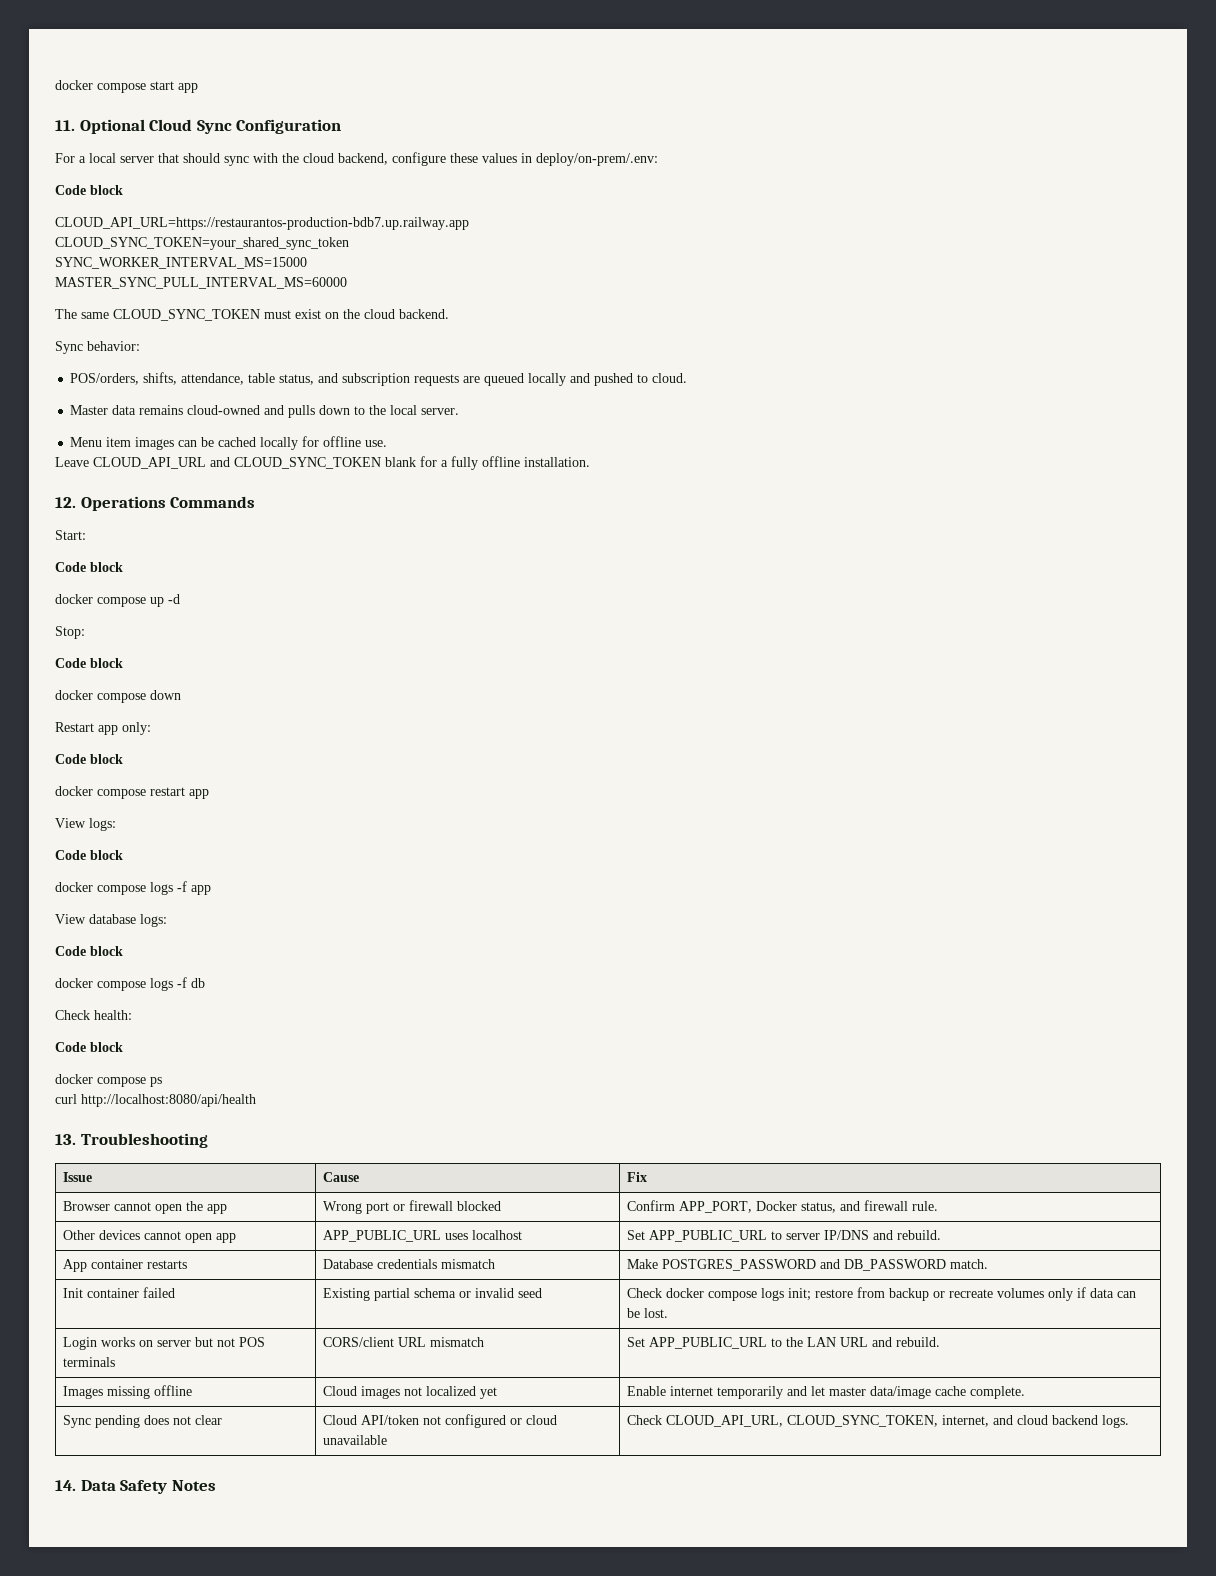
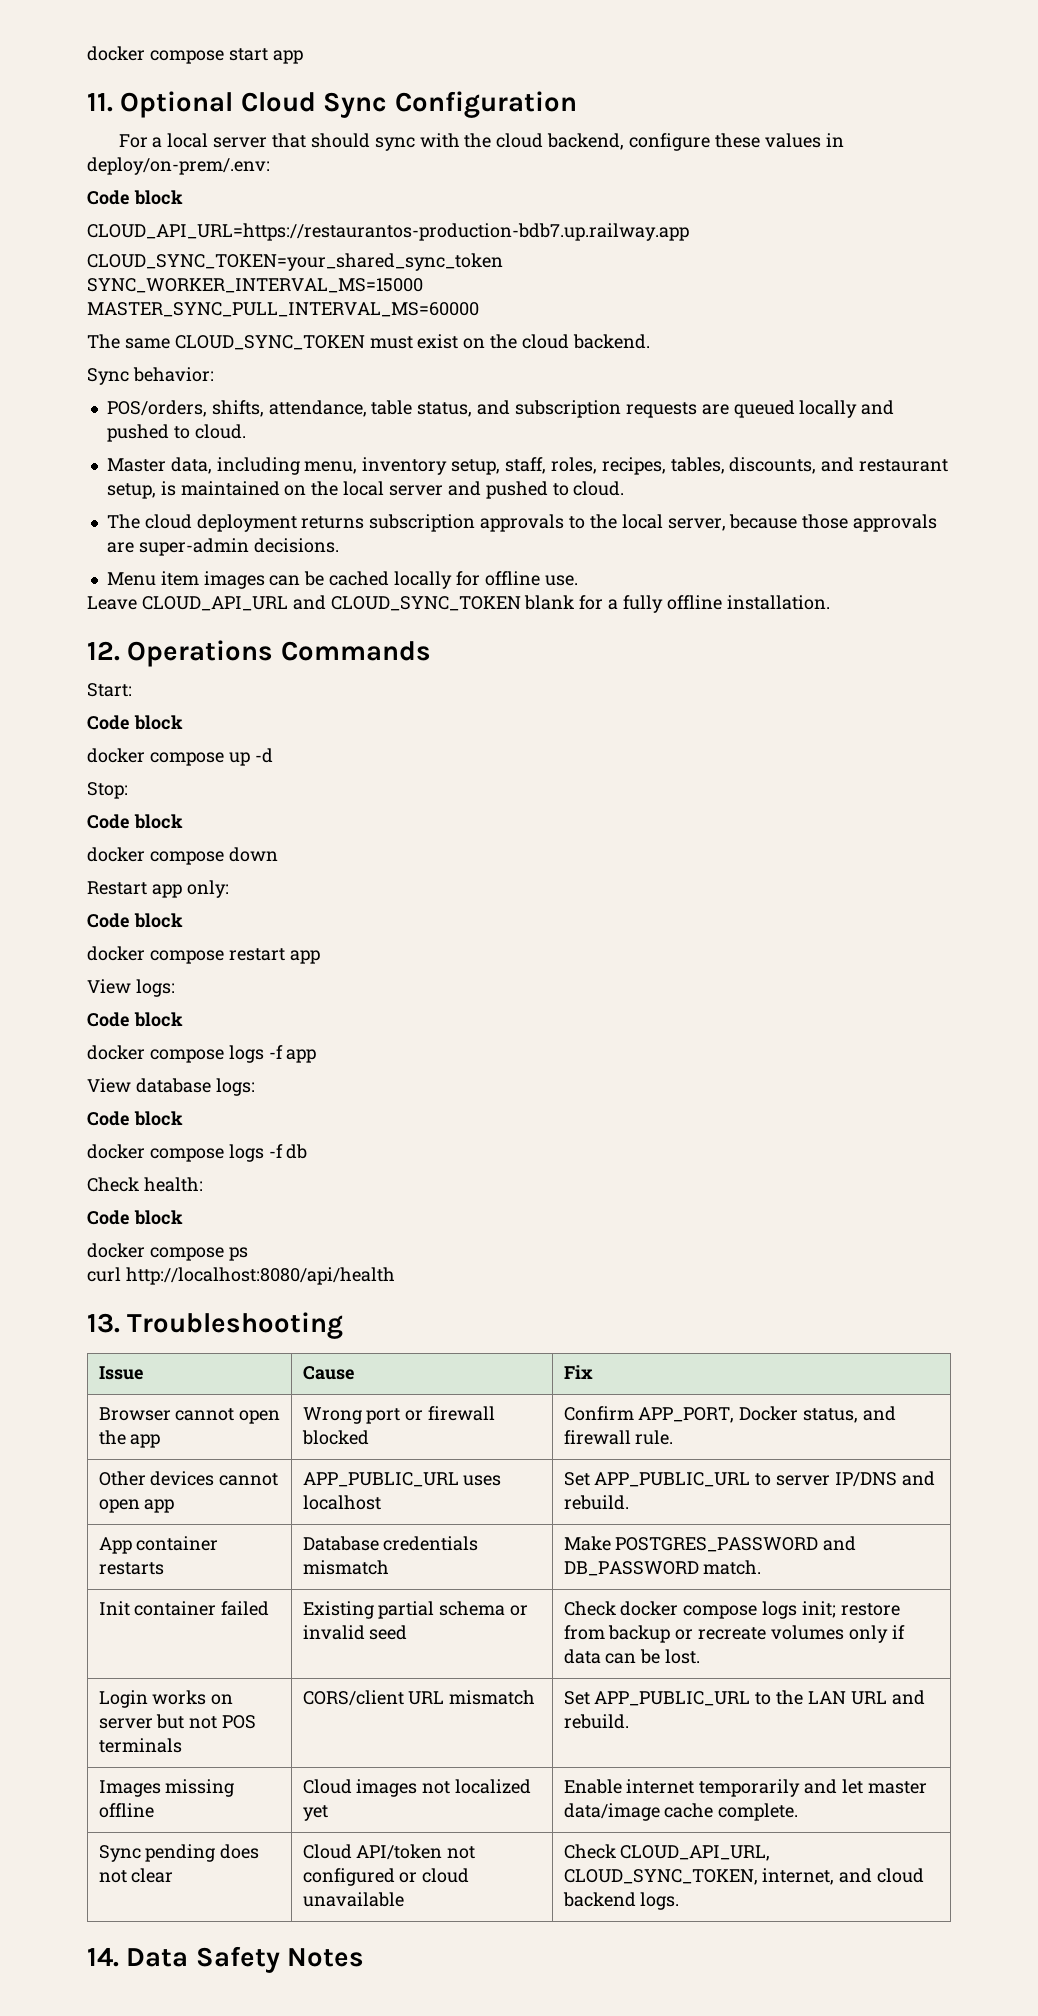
[112,405,460,418] data remains cloud-owned and pulls down to the local server. -> [170,457,949,475] [106,481,625,499] [106,514,938,532] [106,538,339,556] data, including menu, inventory setup, staff, roles, recipes, tables, discounts, and restaurant setup, is maintained on the local server and pushed to cloud. // The cloud deployment returns subscription approvals to the local server, because those approvals are super-admin decisions.

